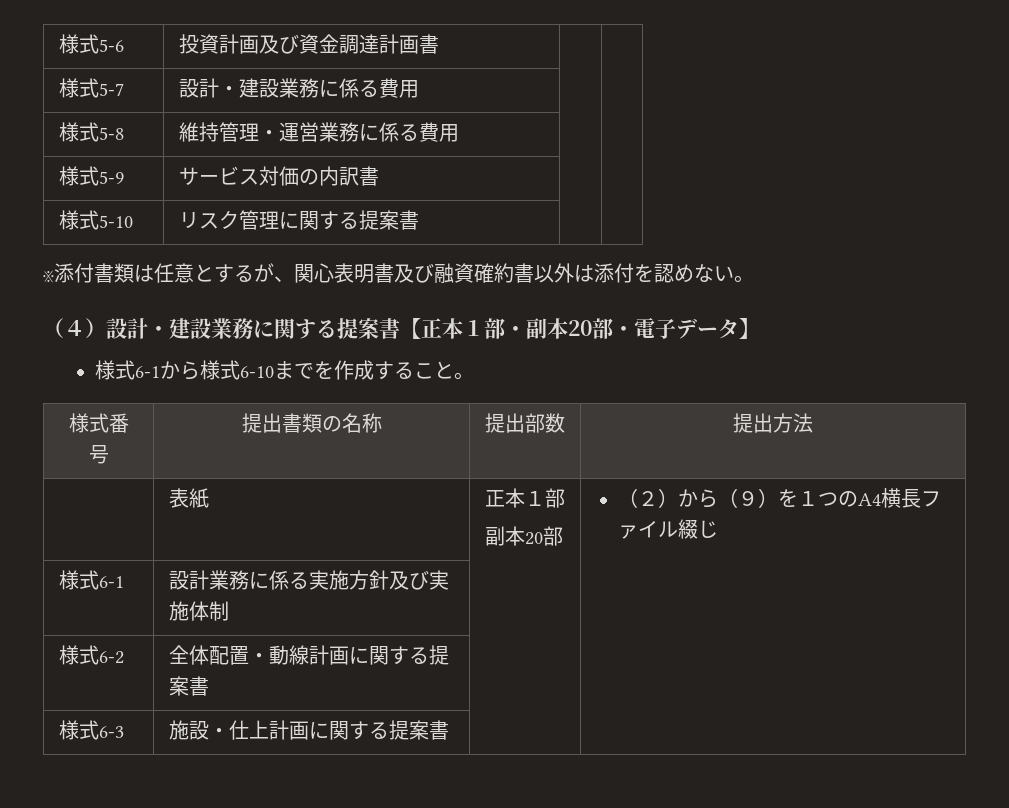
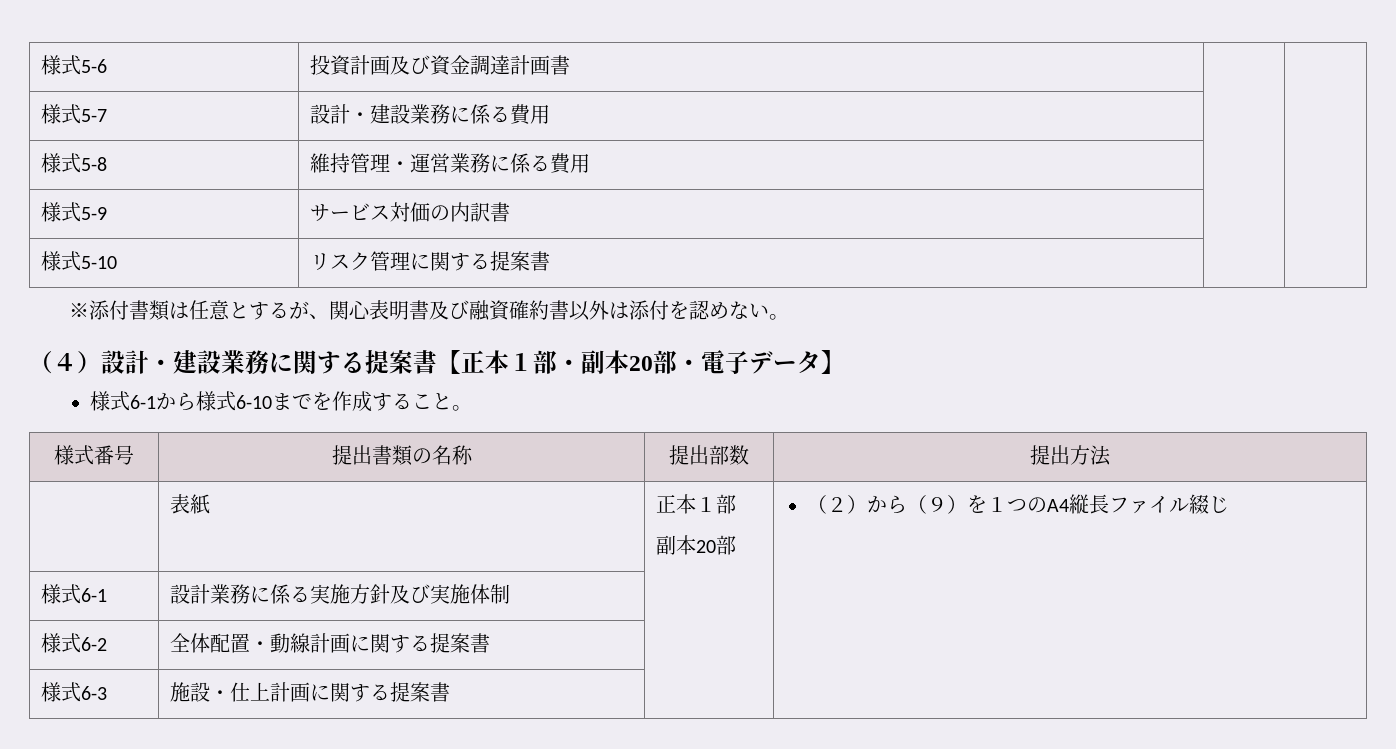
[880,488,901,508] 横 -> [1069,494,1090,514] 縦

